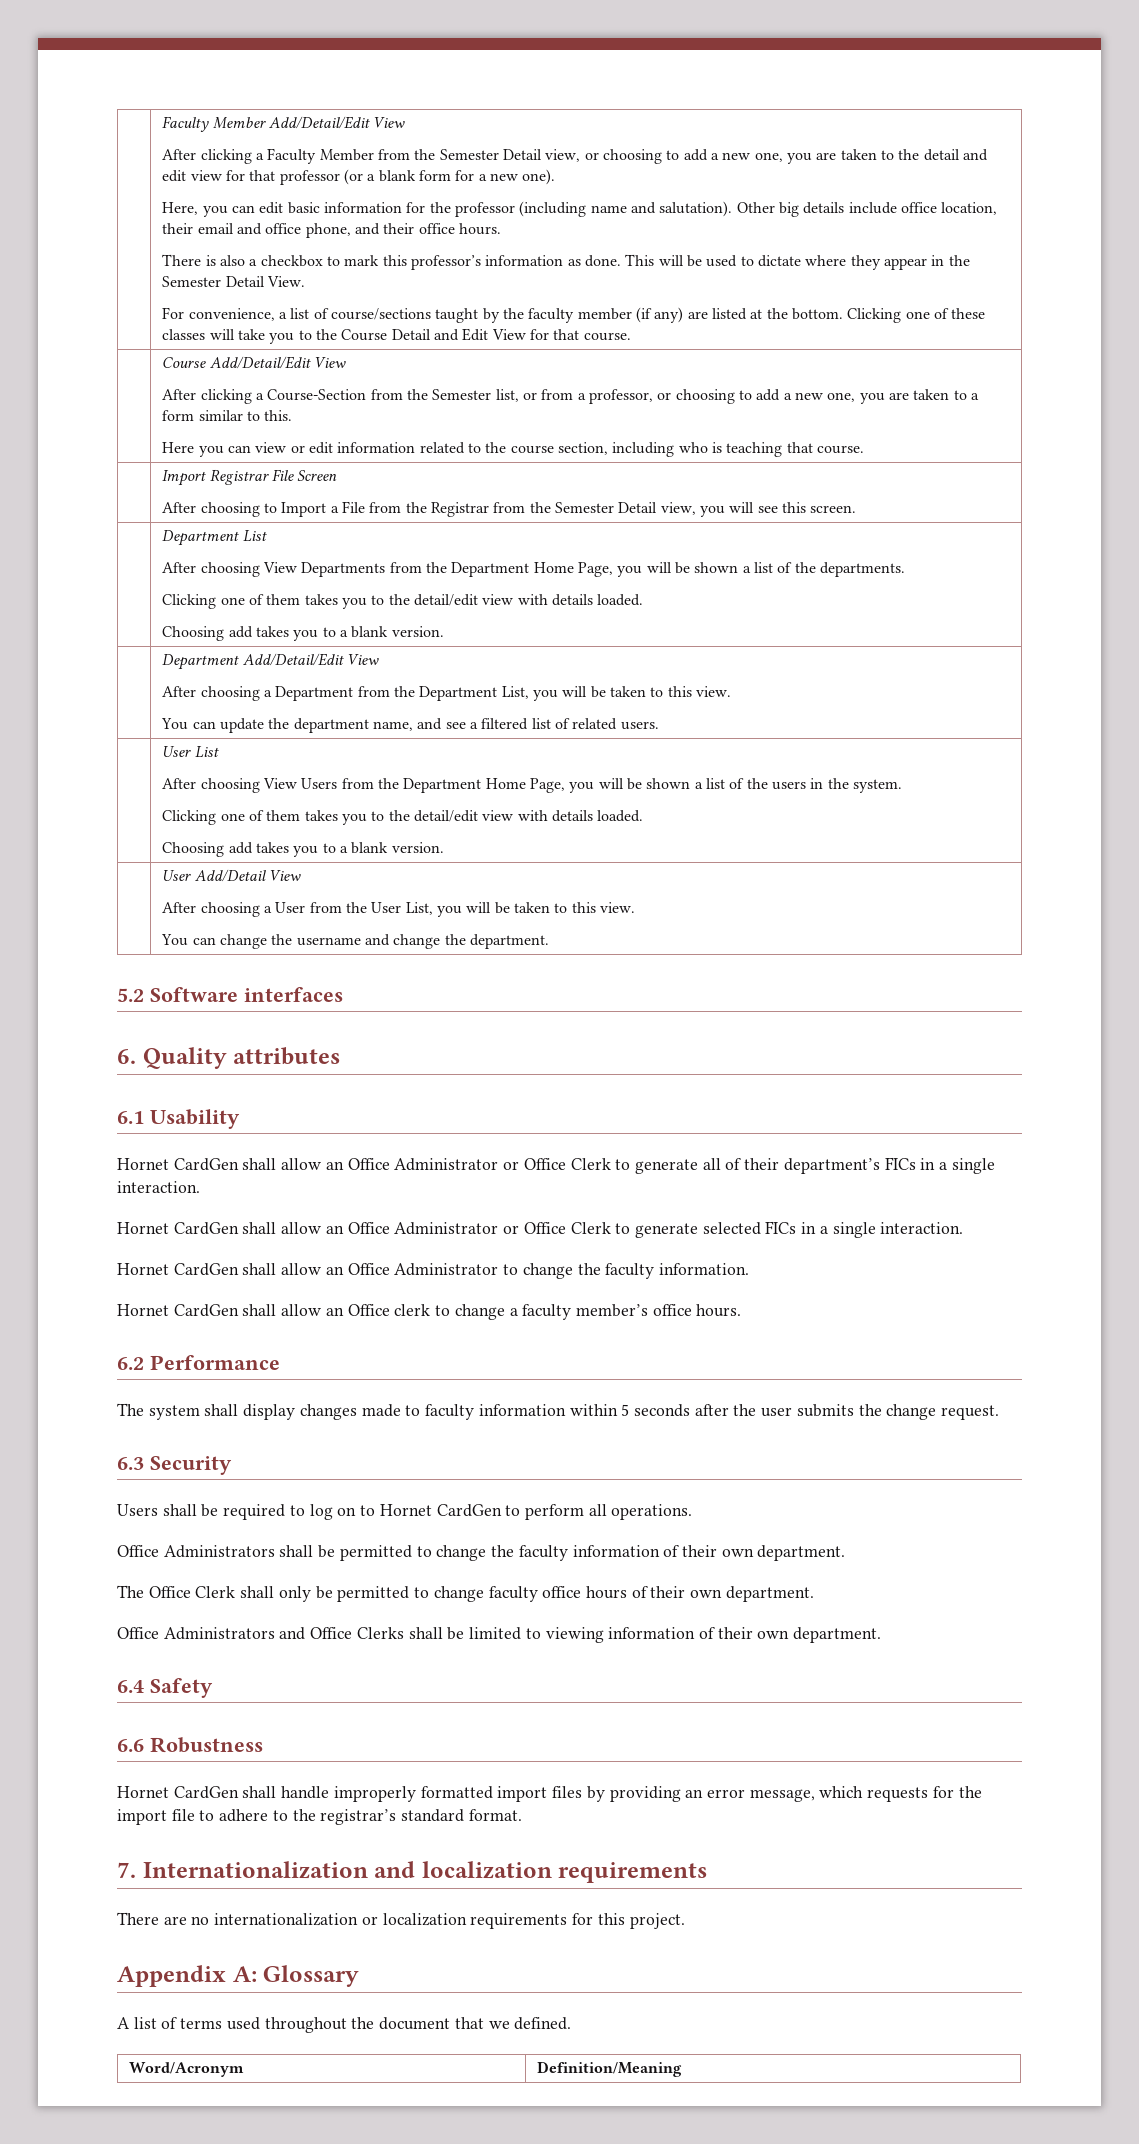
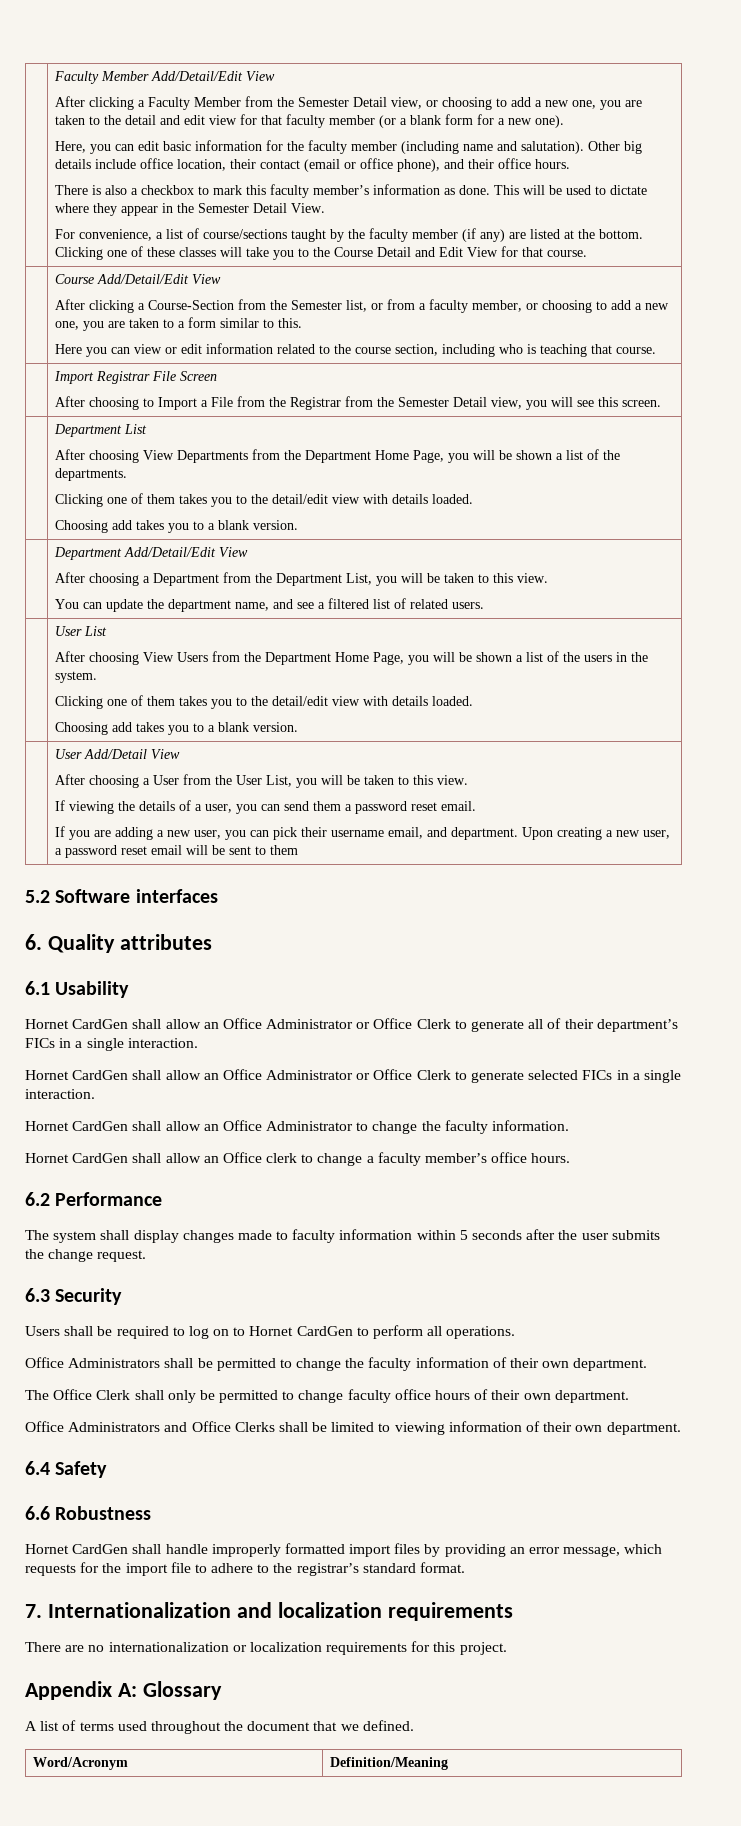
[279,170,340,185] professor -> [285,114,375,128] faculty member
[455,202,516,217] professor -> [307,140,397,154] faculty member
[197,223,351,238] email and office phone, -> [259,158,440,172] contact (email or office phone),
[411,255,482,270] professor’s -> [269,184,369,198] faculty member’s
[588,389,653,404] professor, -> [428,299,522,313] faculty member,
[161,934,550,949] You can change the username and change the department. -> [54,800,476,814] [54,826,670,840] [54,845,298,858] If viewing the details of a user, you can send them a password reset email. // If you are adding a new user, you can pick their username email, and department. Upon creating a new user, a password reset email will be sent to them

